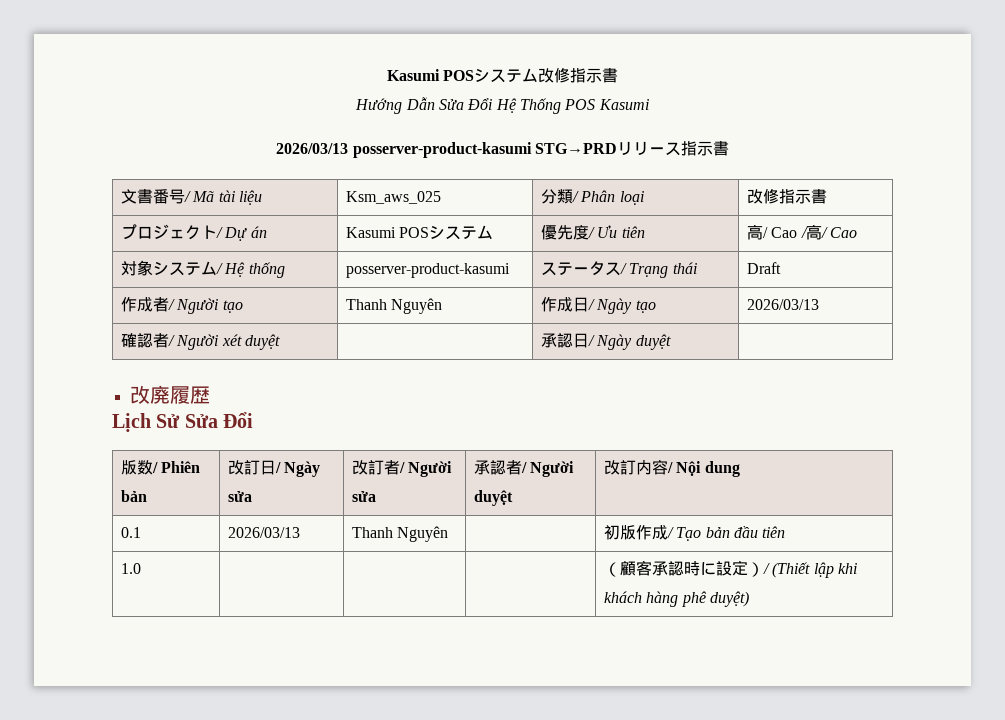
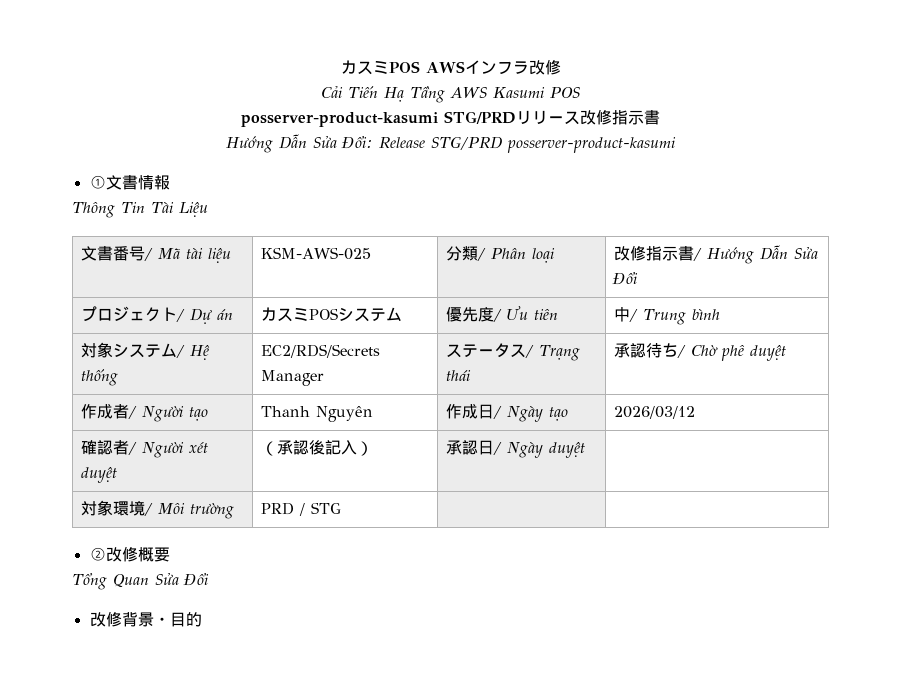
[386,68,539,83] Kasumi POSシステム -> [340,59,561,75] [321,86,580,103] [241,110,580,127] カスミPOS AWSインフラ改修 // Cải Tiến Hạ Tầng AWS Kasumi POS // posserver-product-kasumi STG/PRDリリース
[467,98,649,114] [276,141,729,158] Đổi Hệ Thống POS Kasumi // 2026/03/13 posserver-product-kasumi STG→PRDリリース指示書 -> [341,136,676,153] [89,175,170,190] [72,202,208,218] Đổi: Release STG/PRD posserver-product-kasumi // ①文書情報 // Thông Tin Tài Liệu
[346,191,442,204] Ksm_aws_025 -> [260,247,371,260] KSM-AWS-025
(828, 196) none -> [692,245,818,264] [611,272,638,285] / Hướng Dẫn Sửa Đổi
[346,227,397,238] Kasumi -> [260,307,309,322] カスミ
[747,224,858,240] 高/ Cao /高/ Cao -> [613,307,720,325] 中/ Trung bình
[346,263,511,278] posserver-product-kasumi -> [260,344,380,358] [260,370,324,386] EC2/RDS/Secrets Manager
[747,262,782,274] Draft -> [613,343,786,361] 承認待ち/ Chờ phê duyệt
[747,299,820,310] 2026/03/13 -> [613,406,695,419] 2026/03/12
(281, 342) none -> [260,440,373,456] （承認後記入）
[129,385,210,404] [112,412,254,432] [121,460,201,475] [121,490,148,502] [228,460,321,477] [228,491,253,502] [352,460,453,477] [352,491,377,502] [474,460,575,477] [474,490,514,506] [604,459,740,477] [121,527,142,538] [228,527,301,538] [352,526,449,542] [604,525,786,541] [121,563,142,574] [604,560,858,578] [604,591,750,607] // 改廃履歴 // Lịch Sử Sửa Đổi // 版数/ Phiên bản | 改訂日/ Ngày sửa | 改訂者/ Người sửa | 承認者/ Người duyệt | 改訂内容/ Nội dung // 0.1 | 2026/03/13 | Thanh Nguyên | | 初版作成/ Tạo bản đầu tiên // 1.0 | | | | （顧客承認時に設定）/ (Thiết lập khi khách hàng phê duyệt) -> [80,500,234,519] [260,502,341,516] [89,546,170,562] [72,573,209,590] [89,611,202,627] // 対象環境/ Môi trường | PRD / STG | | // ②改修概要 // Tổng Quan Sửa Đổi // 改修背景・目的

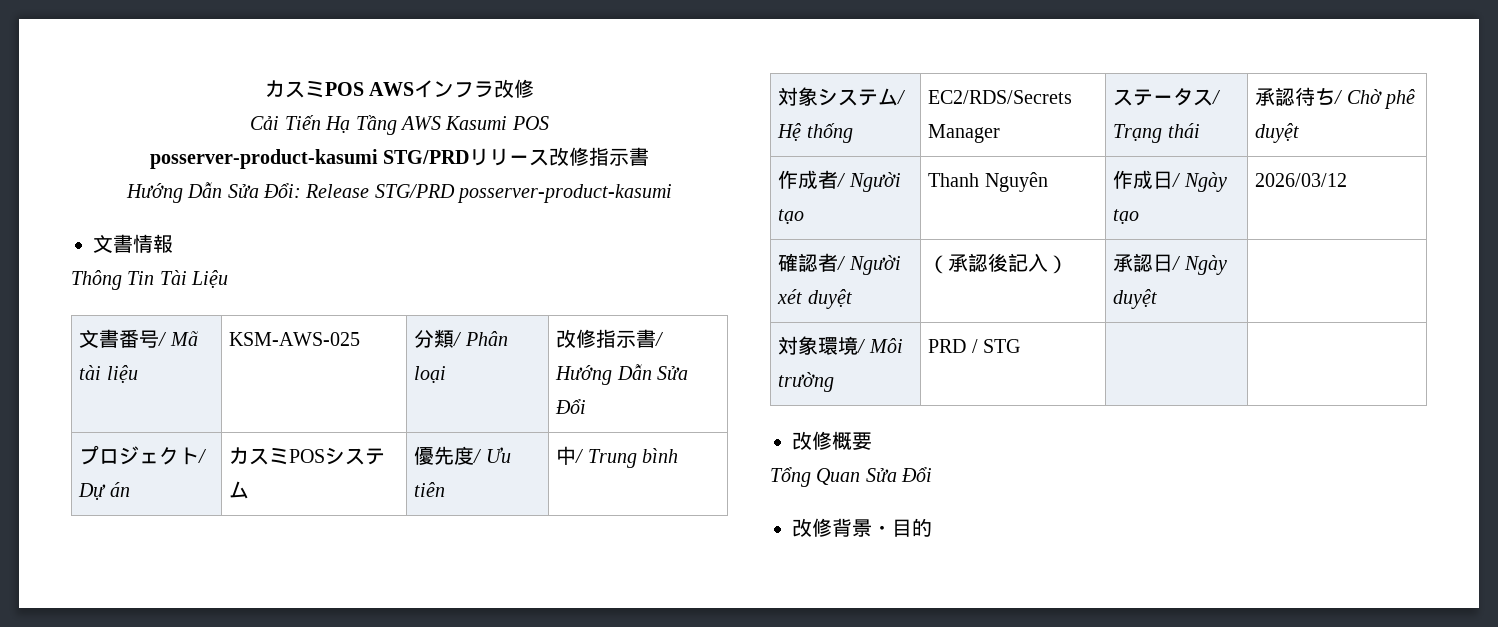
[89,175,106,189] ① -> (673, 193) none
[89,547,106,561] ② -> (1020, 346) none

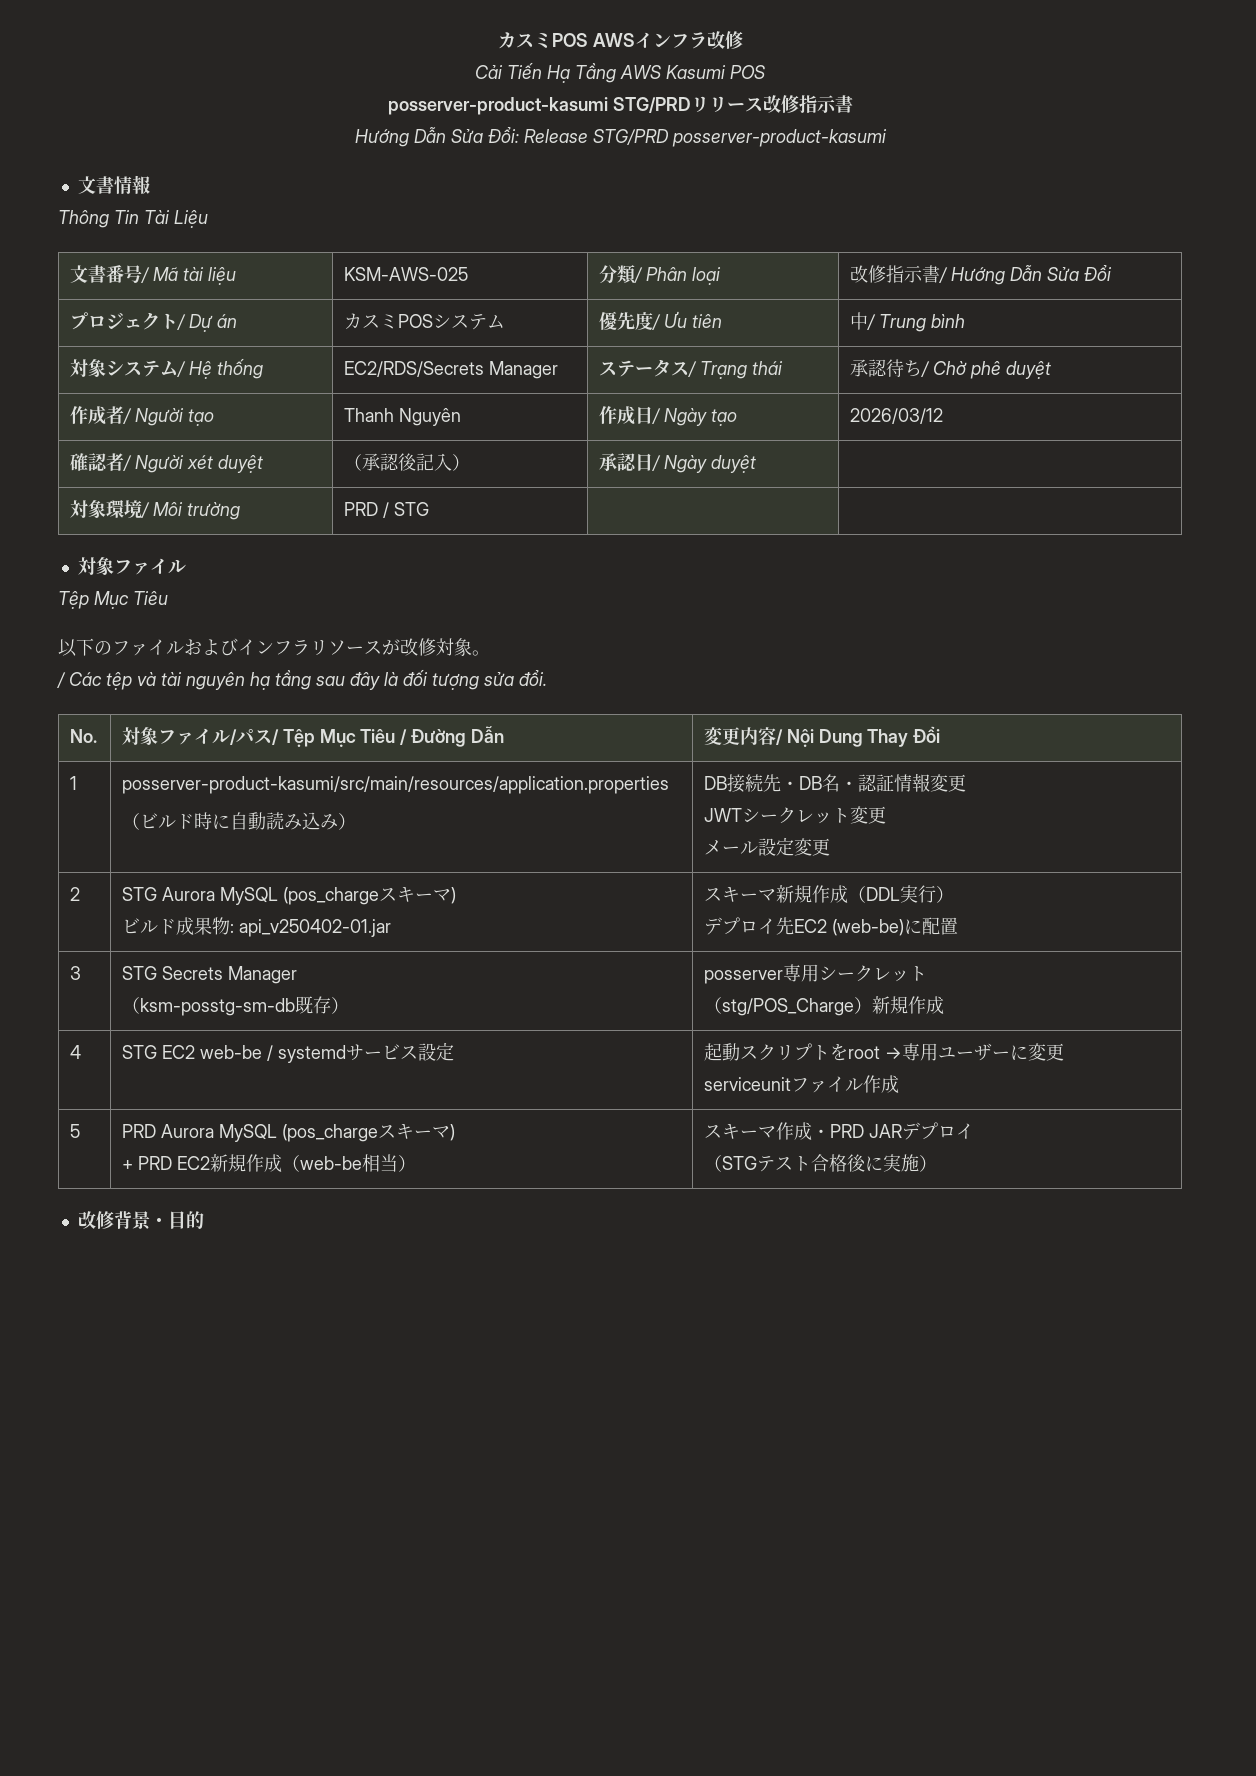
[792,431,872,450] [770,467,933,487] 改修概要 // Tổng Quan Sửa Đổi -> [77,557,186,575] [58,591,168,609] [58,638,490,657] [57,669,547,690] [69,729,97,743] [121,726,505,747] [703,726,941,747] [69,776,77,790] [121,776,669,794] [121,812,356,830] [703,773,966,793] [703,806,886,824] [703,837,830,856] [69,887,80,901] [121,887,456,905] [121,917,391,937] [703,885,954,903] [703,917,958,936] [69,966,81,980] [121,966,297,984] [121,996,349,1016] [703,964,927,984] [703,996,944,1016] [69,1045,81,1059] [121,1042,454,1063] [703,1043,1064,1061] [703,1075,899,1093] [69,1124,80,1138] [121,1124,455,1142] [121,1154,416,1172] [703,1122,974,1140] [703,1154,937,1172] 対象ファイル // Tệp Mục Tiêu // 以下のファイルおよびインフラリソースが改修対象。 // / Các tệp và tài nguyên hạ tầng sau đây là đối tượng sửa đổi. // No. | 対象ファイル/パス/ Tệp Mục Tiêu / Đường Dẫn | 変更内容/ Nội Dung Thay Đổi // 1 | posserver-product-kasumi/src/main/resources/application.properties // （ビルド時に自動読み込み） | DB接続先・DB名・認証情報変更 // JWTシークレット変更 // メール設定変更 // 2 | STG Aurora MySQL (pos_chargeスキーマ) // ビルド成果物: api_v250402-01.jar | スキーマ新規作成（DDL実行） // デプロイ先EC2 (web-be)に配置 // 3 | STG Secrets Manager // （ksm-posstg-sm-db既存） | posserver専用シークレット // （stg/POS_Charge）新規作成 // 4 | STG EC2 web-be / systemdサービス設定 | 起動スクリプトをroot →専用ユーザーに変更 // serviceunitファイル作成 // 5 | PRD Aurora MySQL (pos_chargeスキーマ) // + PRD EC2新規作成（web-be相当） | スキーマ作成・PRD JARデプロイ // （STGテスト合格後に実施）

